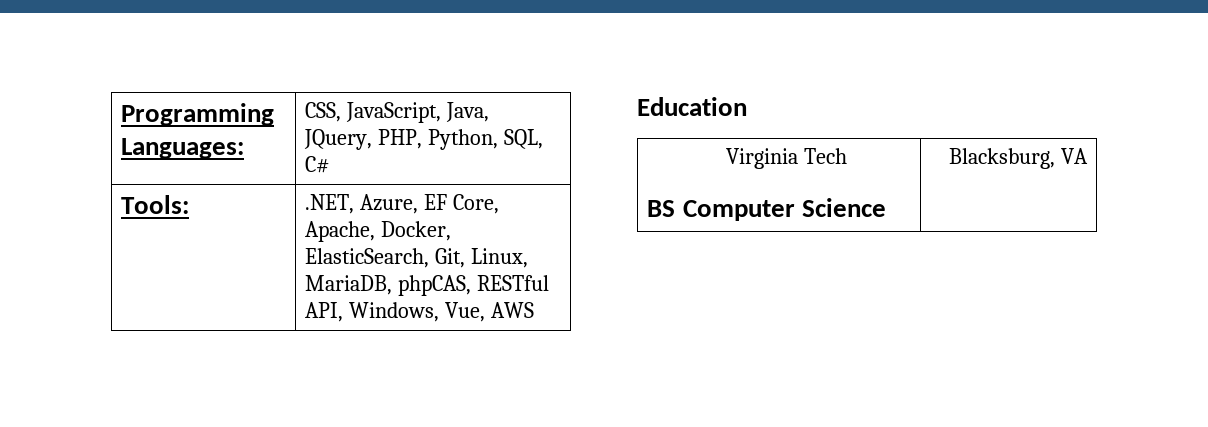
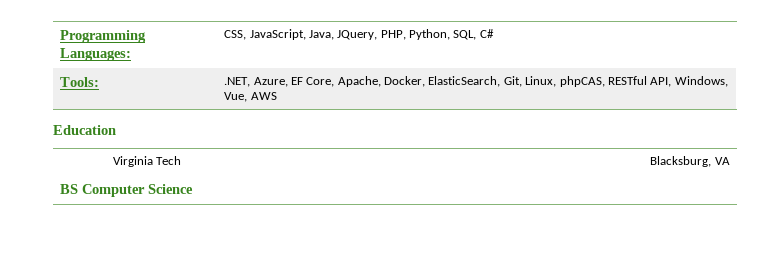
[305,275,393,295] MariaDB, -> (557, 81) none

